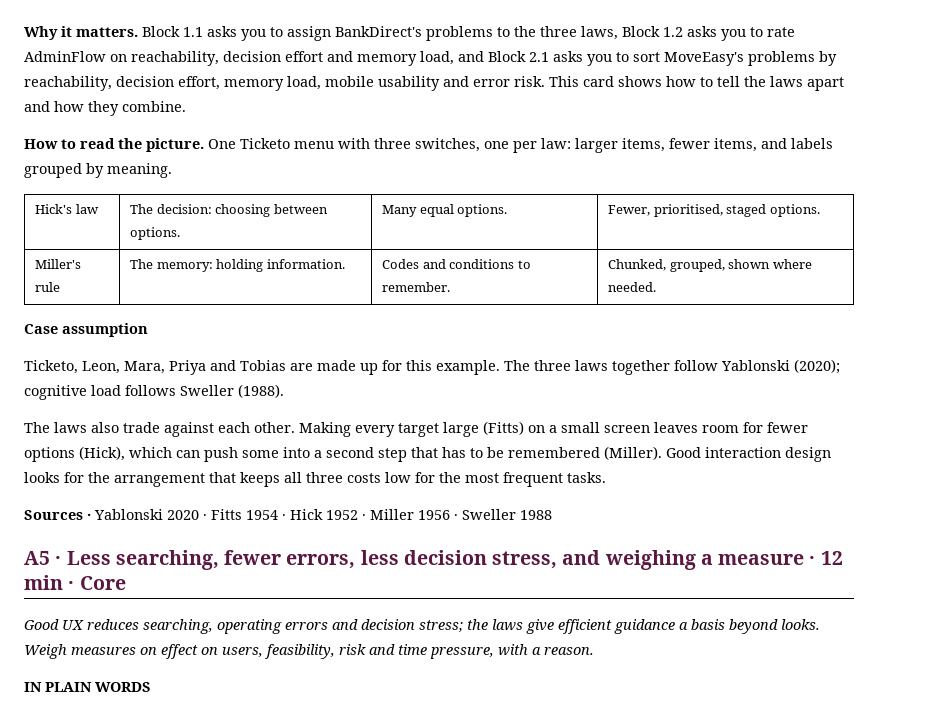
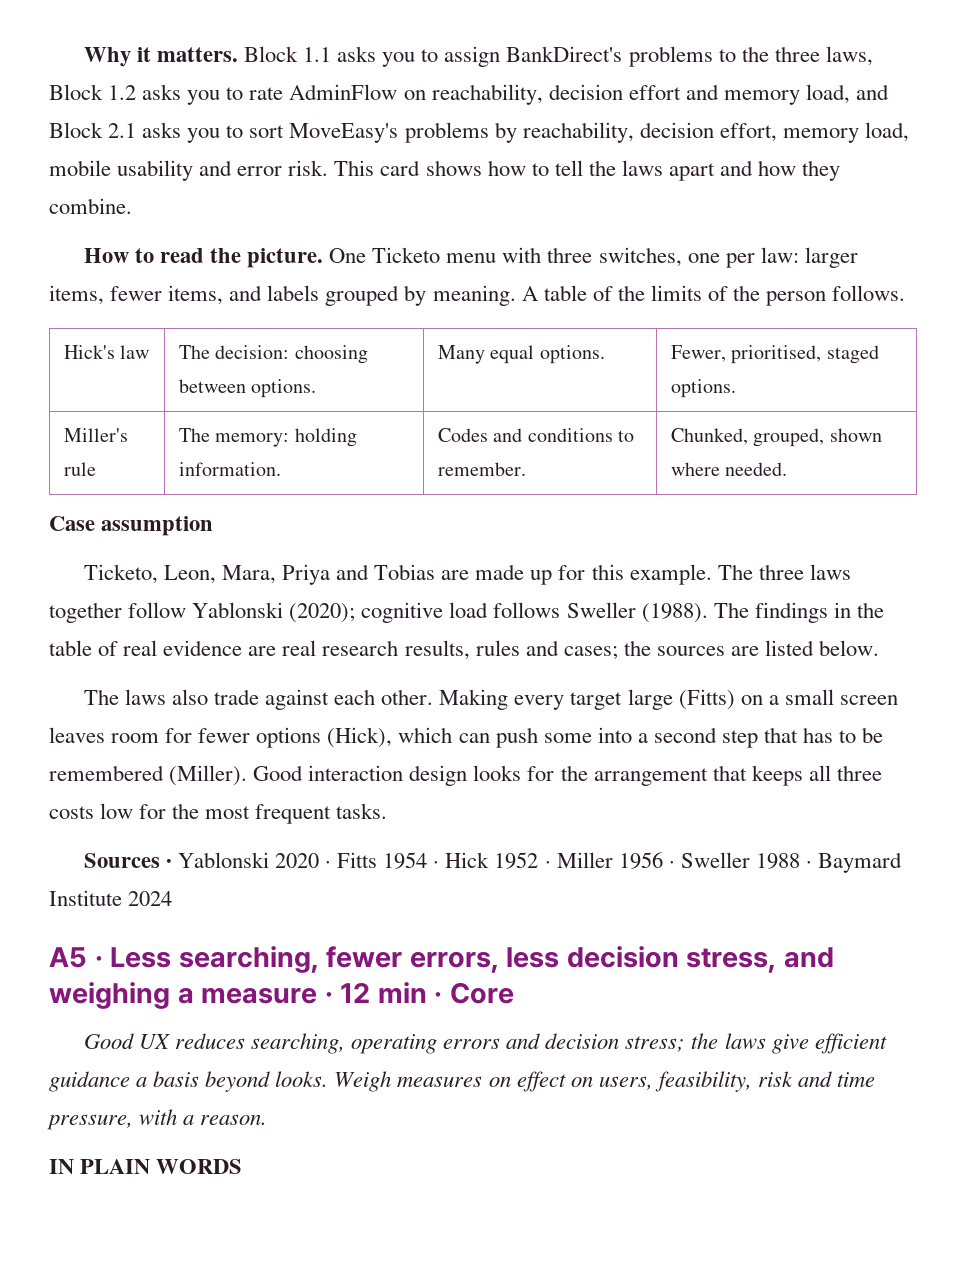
(172, 170) none -> [521,285,906,306] A table of the limits of the person follows.
(284, 391) none -> [713,602,884,623] [49,640,880,660] The findings in the table of real evidence are real research results, rules and cases; the sources are listed below.
(552, 515) none -> [806,852,903,873] [49,890,173,906] · Baymard Institute 2024

